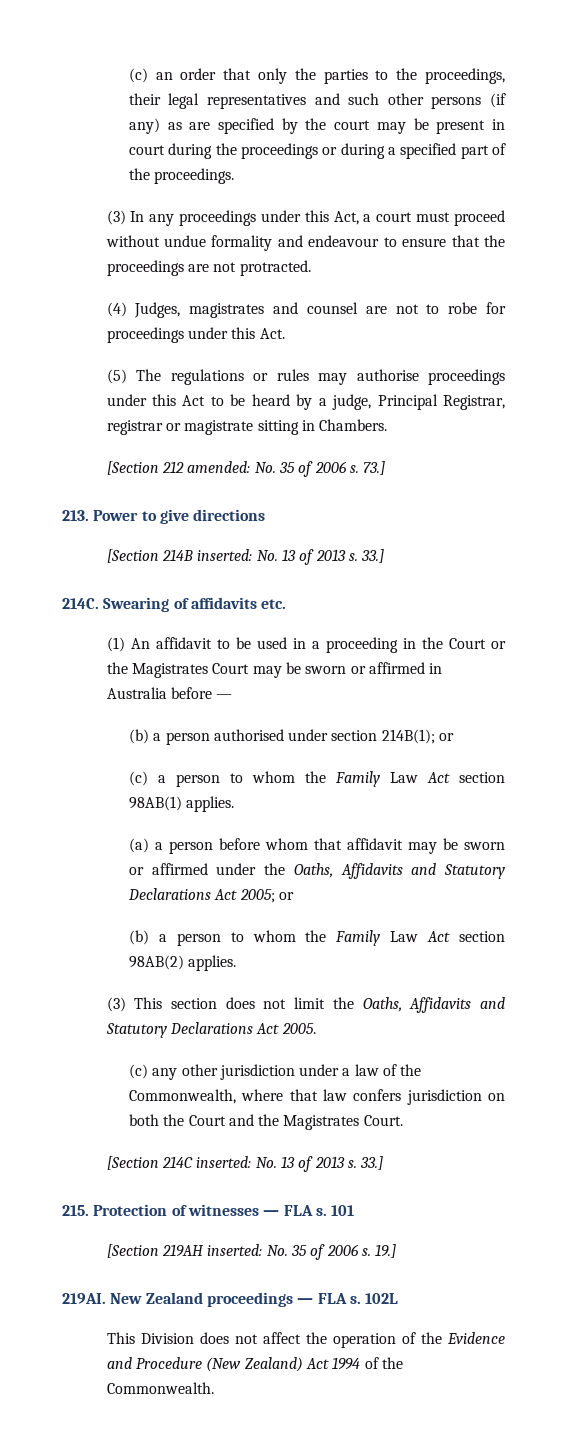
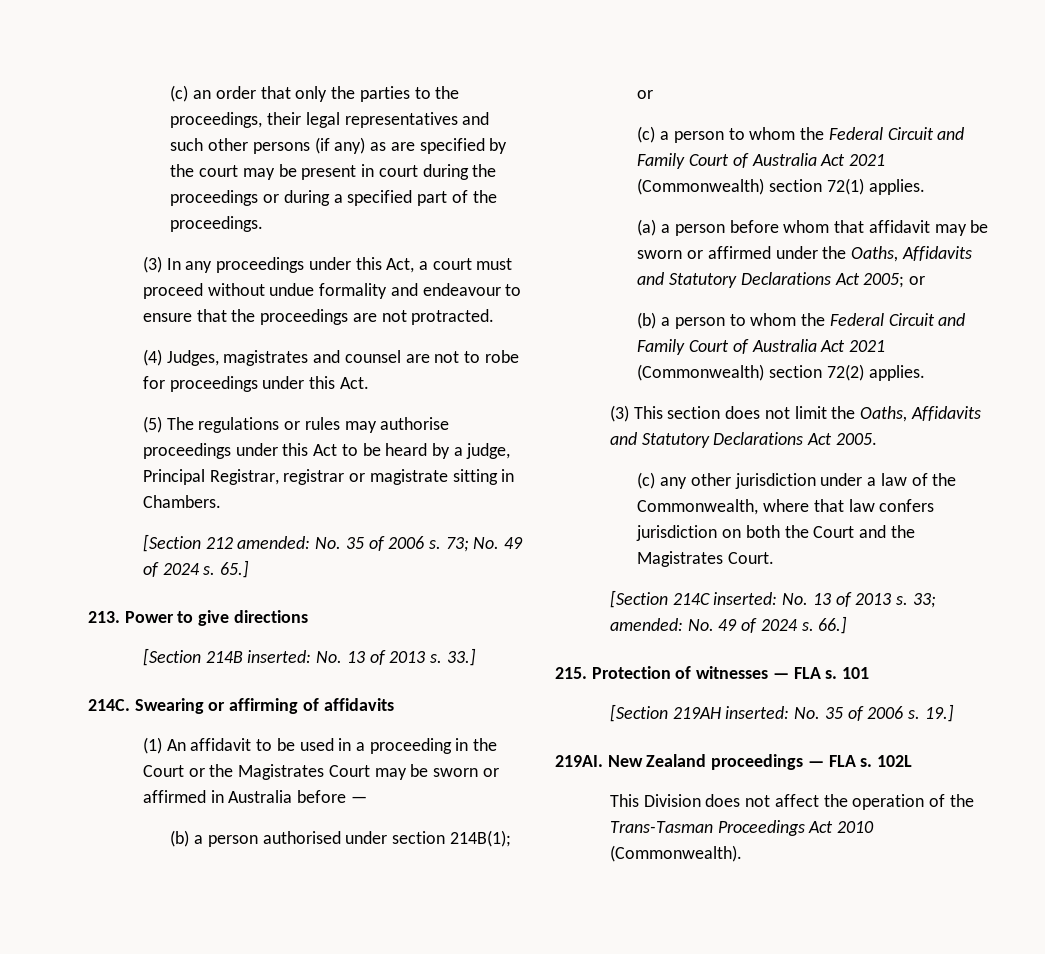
[363,461,386,475] 73.] -> [445,537,524,552] [142,560,250,578] 73; No. 49 of 2024 s. 65.]
(170, 604) none -> [208,698,299,714] or affirming
[261,599,287,609] etc. -> (394, 704) none
[334,771,505,787] [128,796,182,811] Family Law Act section 98AB(1) -> [828,127,965,140] [637,153,886,169] [637,178,864,195] Federal Circuit and Family Court of Australia Act 2021 (Commonwealth) section 72(1)
[335,930,505,946] [128,955,184,970] Family Law Act section 98AB(2) -> [829,313,966,326] [637,339,886,355] [637,364,864,381] Federal Circuit and Family Court of Australia Act 2021 (Commonwealth) section 72(2)
[360,1156,384,1170] 33.] -> [912,593,936,608] [609,616,848,634] 33; amended: No. 49 of 2024 s. 66.]
[447,1332,506,1344] [106,1357,403,1372] [106,1382,214,1394] Evidence and Procedure (New Zealand) Act 1994 of the Commonwealth. -> [609,820,875,836] [609,845,742,862] Trans-Tasman Proceedings Act 2010 (Commonwealth).

